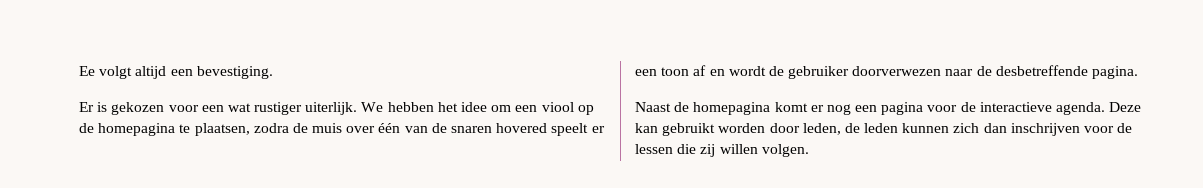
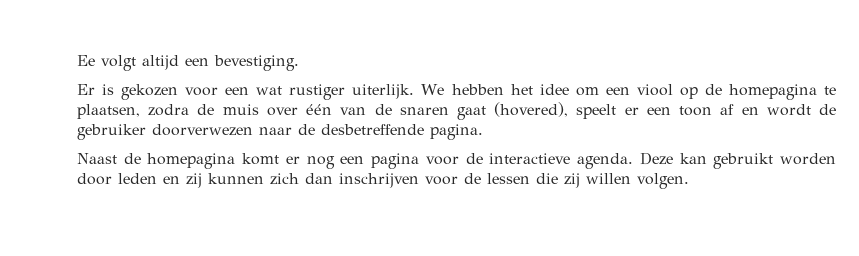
[496,123,548,133] hovered -> [457,102,569,120] gaat (hovered),
[802,123,899,135] leden, de leden -> [118,173,202,188] leden en zij

